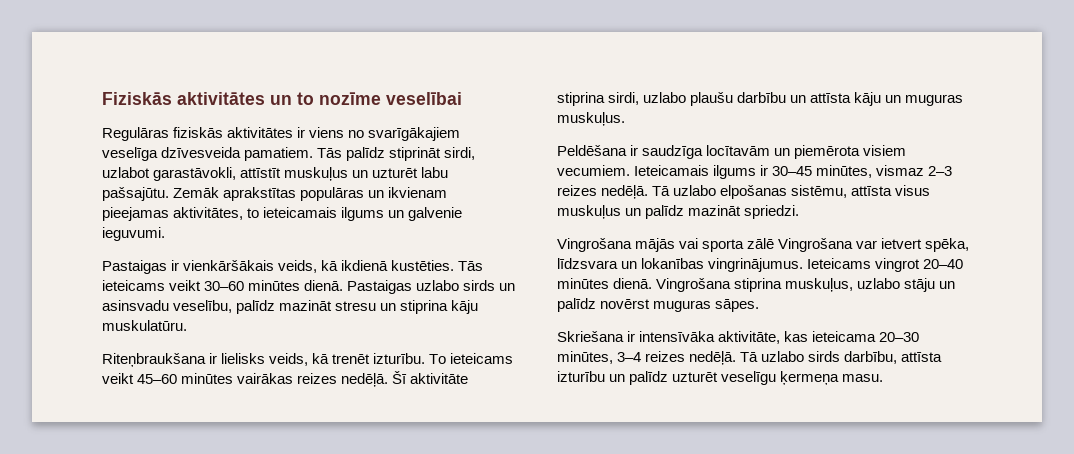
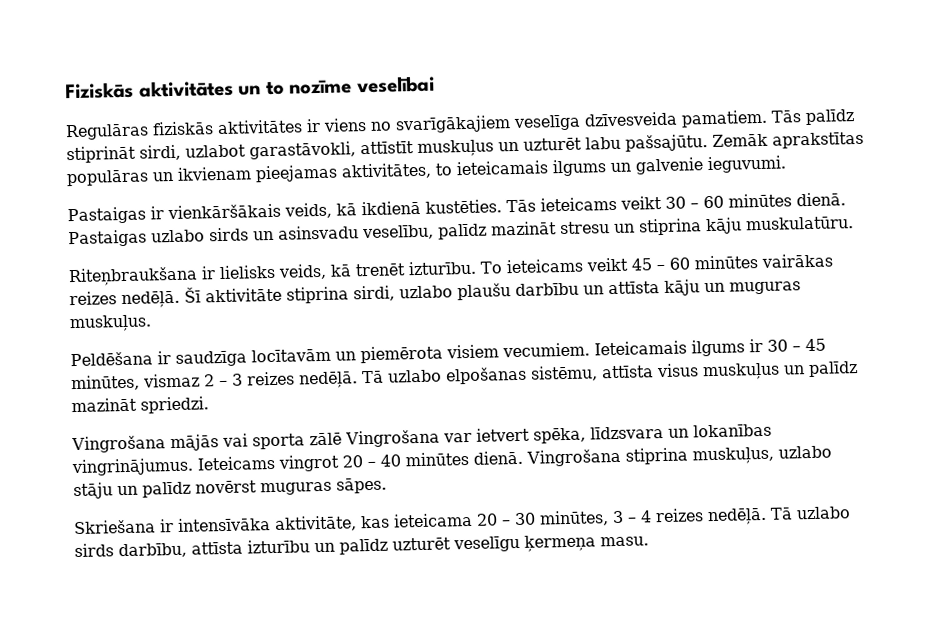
[204,281,245,291] 30–60 -> [665,195,724,209] 30 – 60
[137,374,178,384] 45–60 -> [630,257,690,271] 45 – 60
[772,165,953,178] 30–45 minūtes, vismaz 2–3 -> [767,338,826,352] [71,373,243,392] 30 – 45 minūtes, vismaz 2 – 3
[923,259,964,269] 20–40 -> [342,454,401,468] 20 – 40
[879,332,920,342] [557,351,642,364] 20–30 minūtes, 3–4 -> [476,510,652,527] 20 – 30 minūtes, 3 – 4

